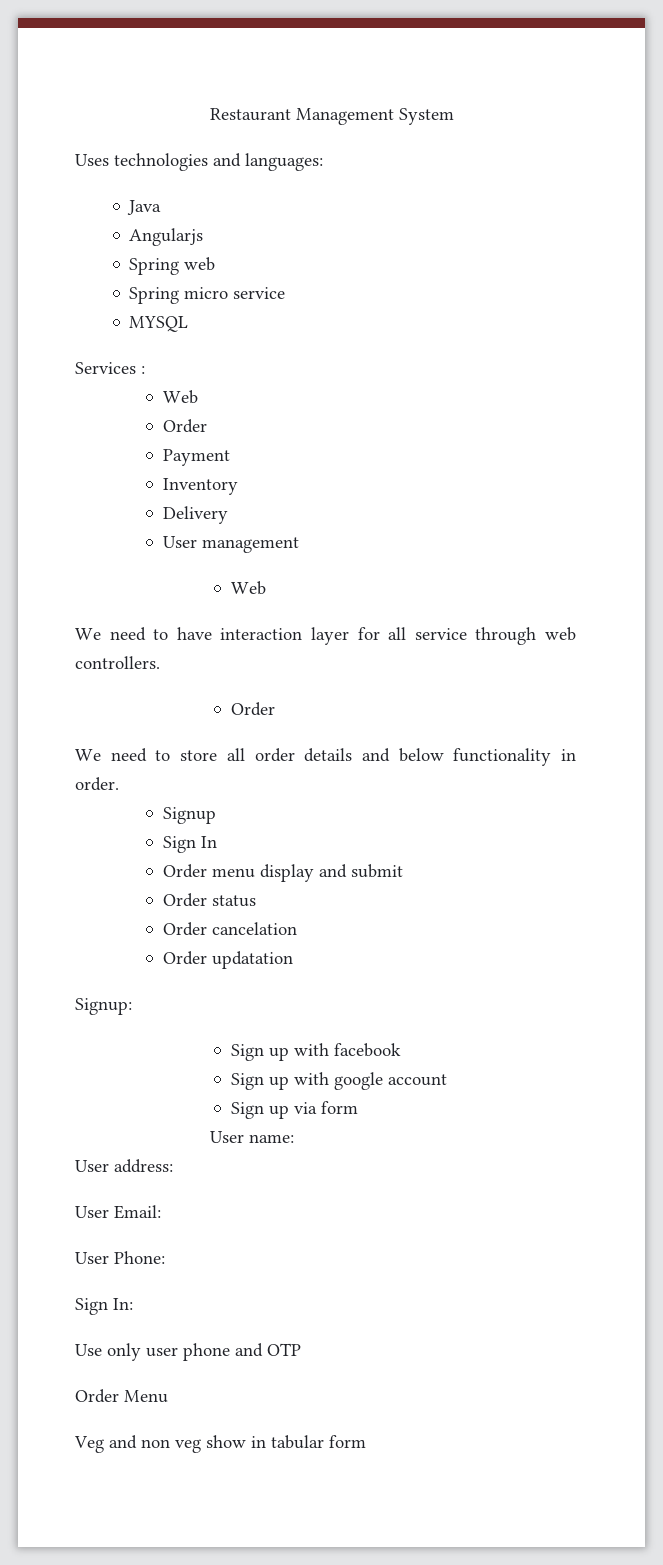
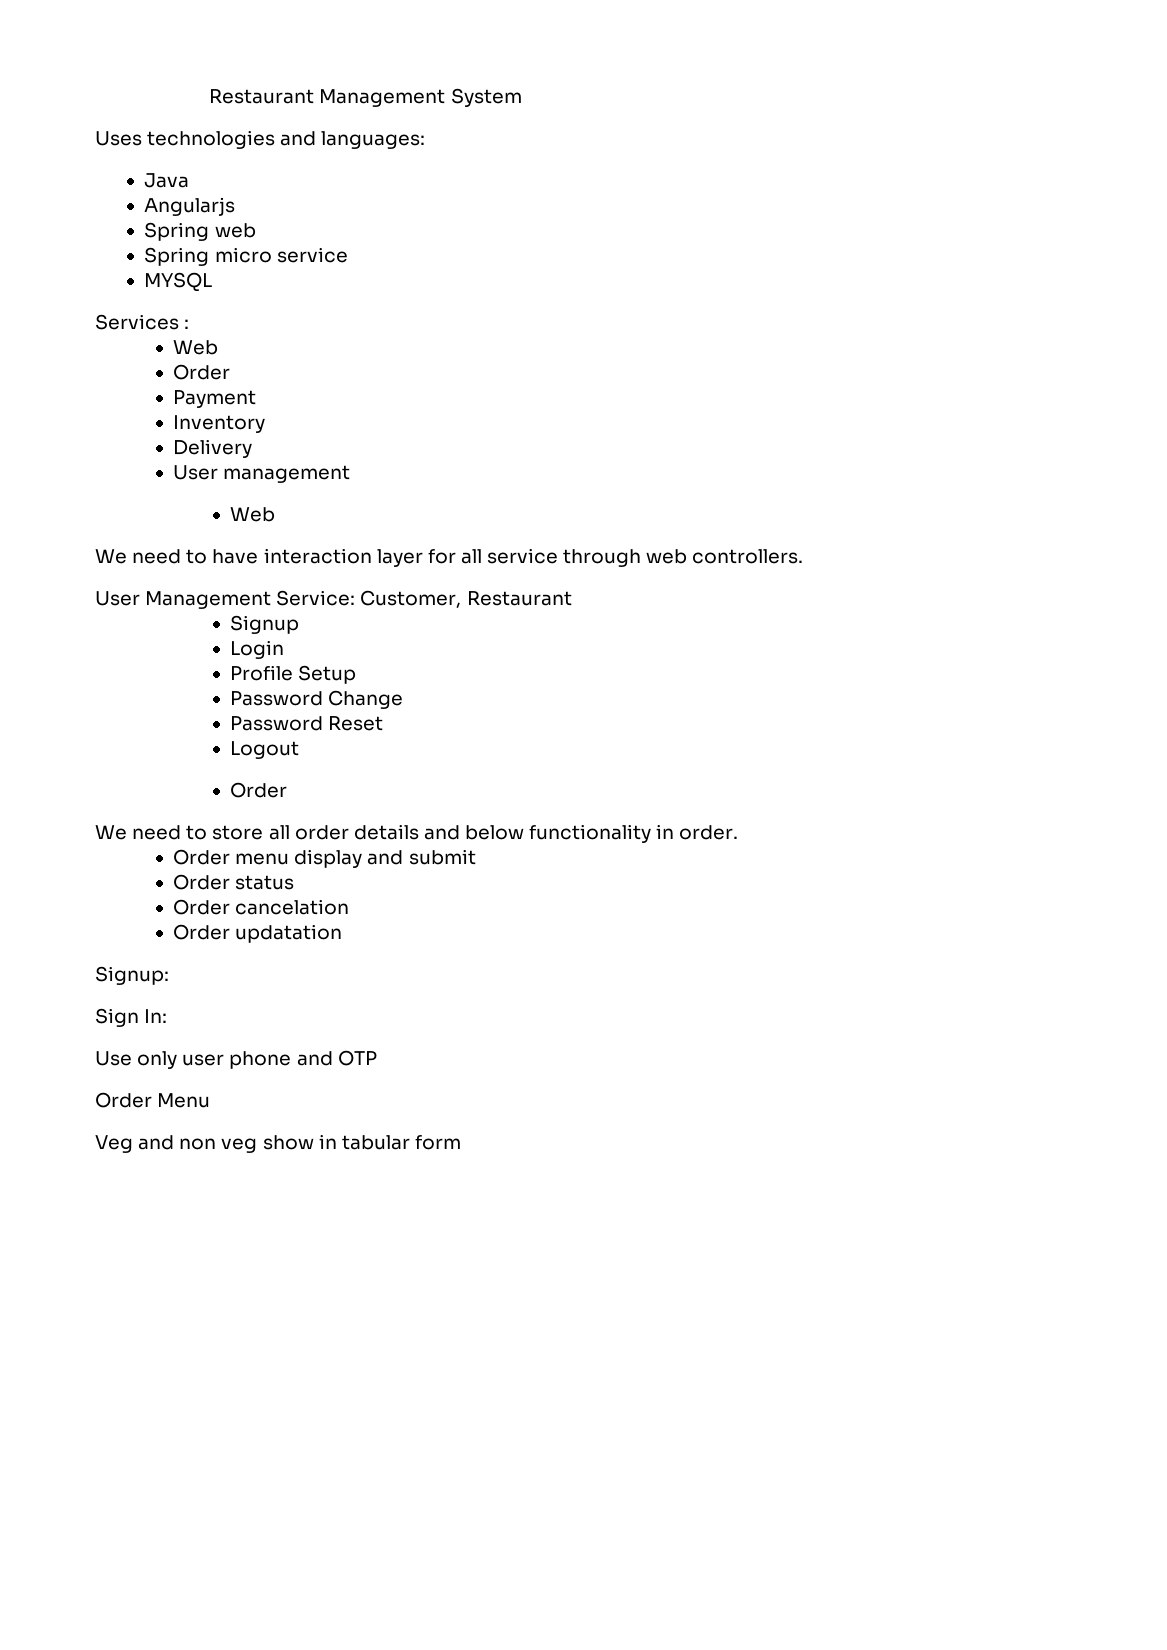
(160, 662) none -> [95,590,572,609] [230,615,300,634] [230,640,285,659] [230,665,357,684] [230,690,404,709] [230,716,384,731] [230,741,300,759] // User Management Service: Customer, Restaurant // Signup // Login // Profile Setup // Password Change // Password Reset // Logout
[162,807,216,824] [162,836,217,853] // Signup // Sign In -> (739, 832) none
[230,1043,401,1061] [230,1072,447,1090] [230,1101,358,1119] [210,1131,295,1143] [75,1159,173,1173] [75,1205,161,1219] [75,1251,165,1264] // Sign up with facebook // Sign up with google account // Sign up via form // User name: // User address: // User Email: // User Phone: -> (169, 975) none

